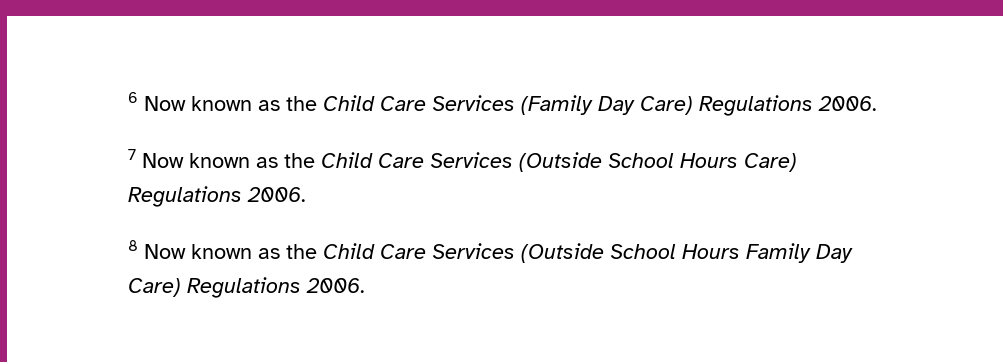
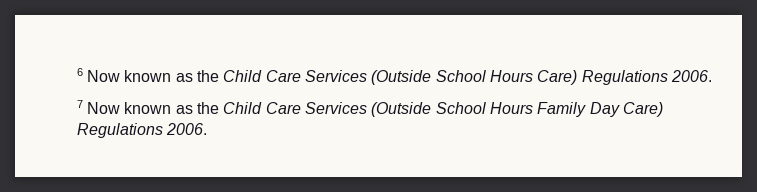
[521,95,636,115] (Family Day -> [371,70,533,85] (Outside School Hours
[744,153,798,172] [128,186,307,207] [128,240,741,263] Care) Regulations 2006. // 8 Now known as the Child Care Services (Outside School Hours -> (533, 108) none

